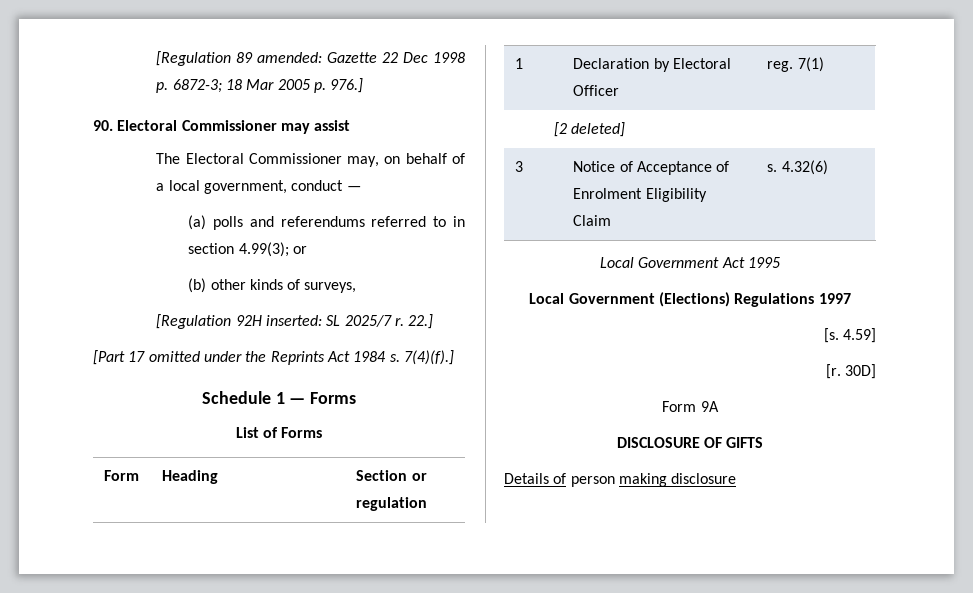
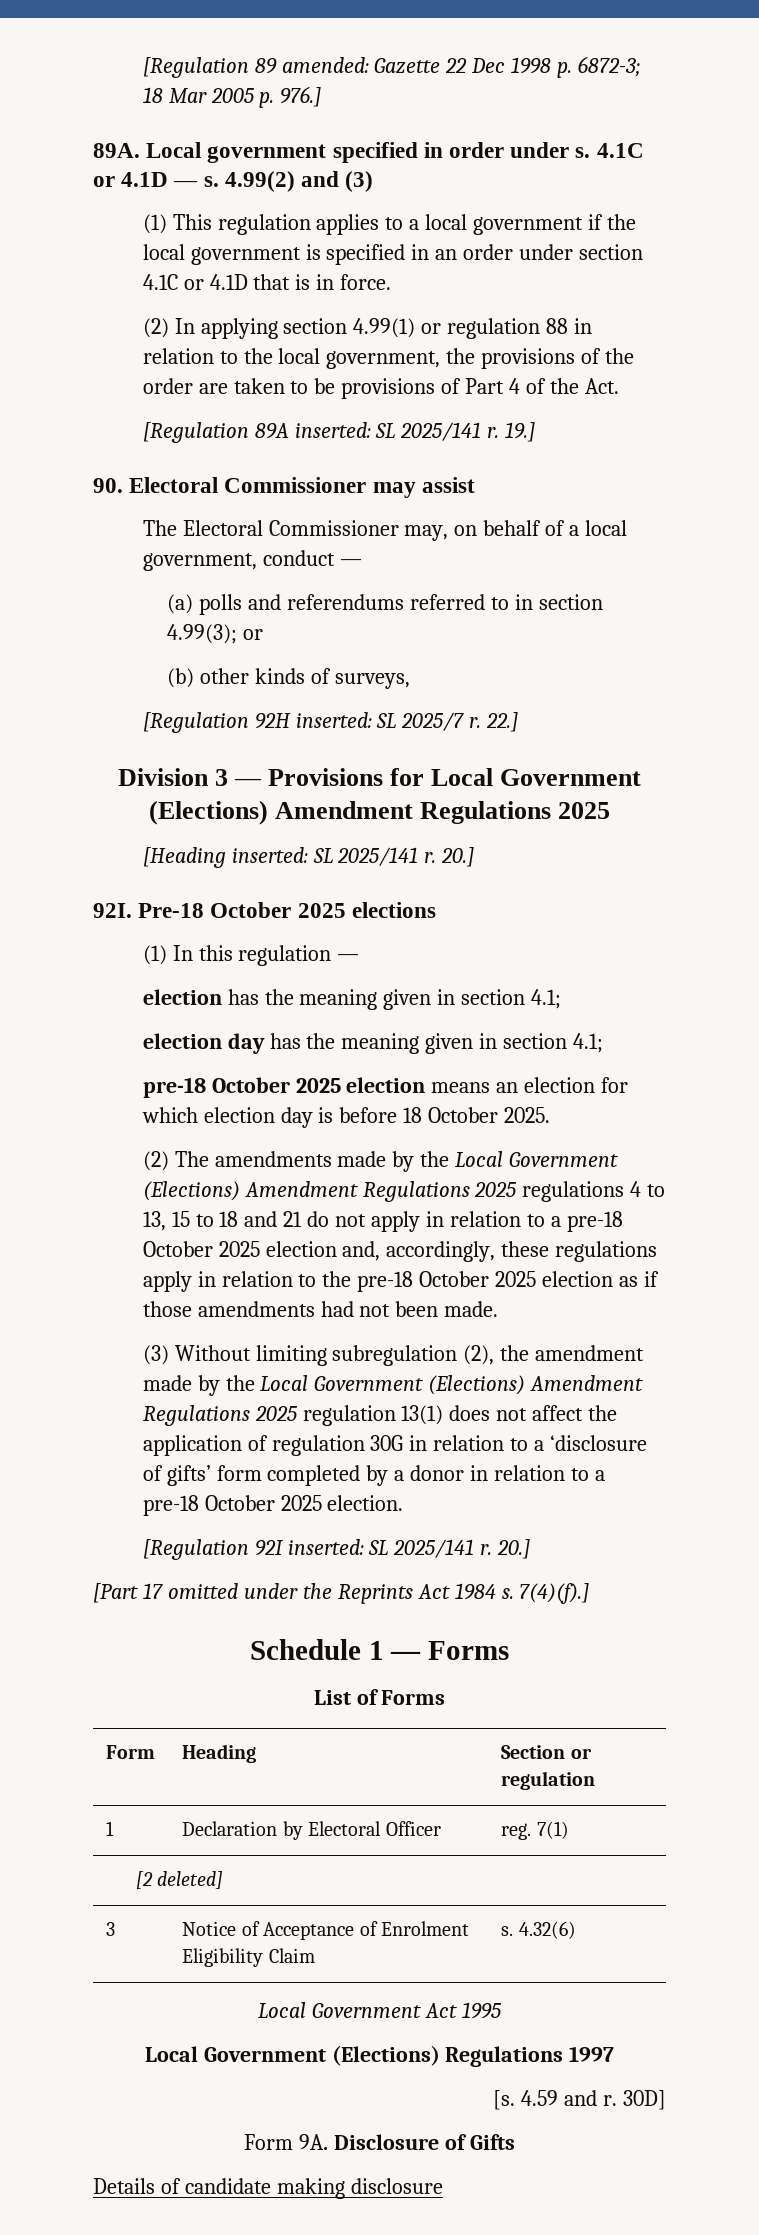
(364, 85) none -> [93,142,644,163] [93,171,374,192] [142,214,637,235] [142,244,644,265] [142,274,392,290] [142,318,593,339] [142,348,635,369] [142,378,619,399] [142,422,536,443] // 89A. Local government specified in order under s. 4.1C or 4.1D — s. 4.99(2) and (3) // (1) This regulation applies to a local government if the local government is specified in an order under section 4.1C or 4.1D that is in force. // (2) In applying section 4.99(1) or regulation 88 in relation to the local government, the provisions of the order are taken to be provisions of Part 4 of the Act. // [Regulation 89A inserted: SL 2025/141 r. 19.]
(434, 321) none -> [117,768,642,786] [148,800,611,825] [142,847,475,868] [93,902,436,918] [142,945,360,966] [142,989,562,1010] [142,1033,604,1054] [142,1077,629,1098] [141,1107,551,1128] [142,1151,619,1172] [142,1181,666,1202] [142,1211,623,1232] [142,1241,658,1262] [142,1271,660,1292] [142,1301,499,1317] [142,1345,645,1366] [142,1375,644,1396] [142,1405,618,1426] [142,1435,648,1456] [142,1465,606,1486] [142,1495,404,1516] [142,1539,531,1560] // Division 3 — Provisions for Local Government (Elections) Amendment Regulations 2025 // [Heading inserted: SL 2025/141 r. 20.] // 92I. Pre-18 October 2025 elections // (1) In this regulation — // election has the meaning given in section 4.1; // election day has the meaning given in section 4.1; // pre-18 October 2025 election means an election for which election day is before 18 October 2025. // (2) The amendments made by the Local Government (Elections) Amendment Regulations 2025 regulations 4 to 13, 15 to 18 and 21 do not apply in relation to a pre-18 October 2025 election and, accordingly, these regulations apply in relation to the pre-18 October 2025 election as if those amendments had not been made. // (3) Without limiting subregulation (2), the amendment made by the Local Government (Elections) Amendment Regulations 2025 regulation 13(1) does not affect the application of regulation 30G in relation to a ‘disclosure of gifts’ form completed by a donor in relation to a pre-18 October 2025 election. // [Regulation 92I inserted: SL 2025/141 r. 20.]
[843,328,876,343] [825,364,841,379] 4.59] // [r. -> [521,2090,618,2106] 4.59 and r.
[700,401,719,412] [616,437,764,448] 9A // DISCLOSURE OF GIFTS -> [299,2134,515,2150] 9A. Disclosure of Gifts
[570,476,615,487] person -> [184,2178,271,2194] candidate

